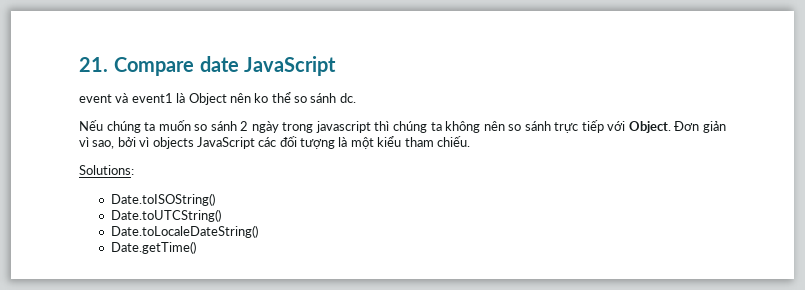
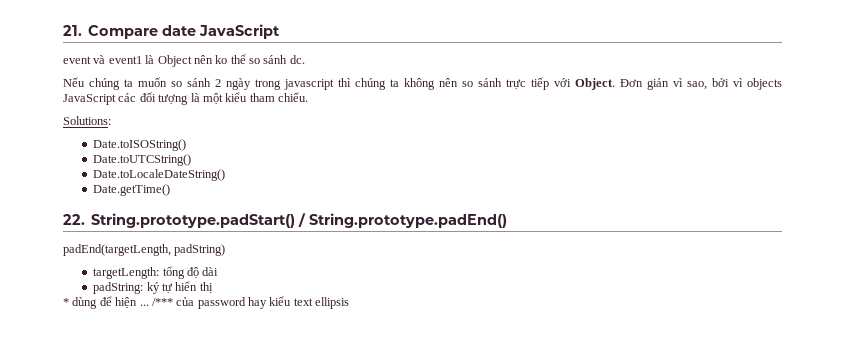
(196, 247) none -> [63,213,508,228] [63,244,226,256] [93,266,219,279] [93,281,213,294] [63,296,350,309] // 22. String.prototype.padStart() / String.prototype.padEnd() // padEnd(targetLength, padString) // targetLength: tổng độ dài // padString: ký tự hiển thị // * dùng để hiện ... /*** của password hay kiểu text ellipsis

